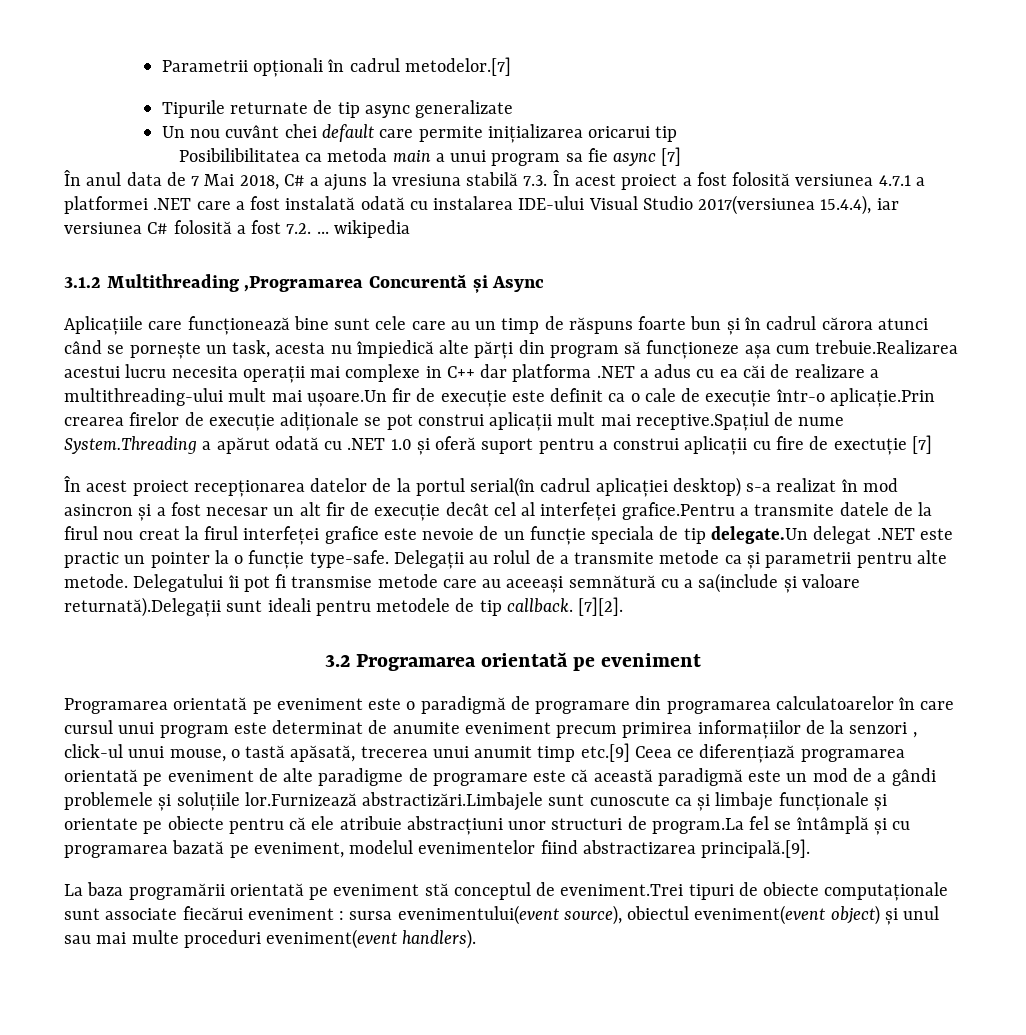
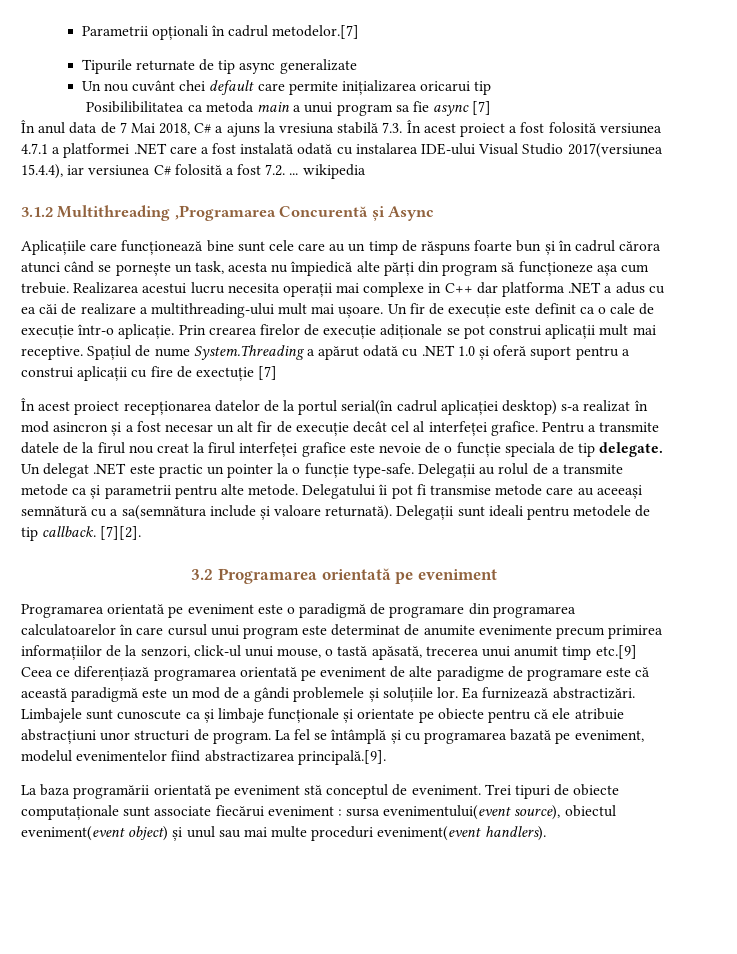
[815,340,959,354] trebuie.Realizarea -> [21,282,140,294] trebuie. Realizarea
[306,390,387,407] ușoare.Un -> [338,304,407,318] ușoare. Un
[829,388,935,407] aplicație.Prin -> [118,324,206,339] aplicație. Prin
[635,412,769,431] receptive.Spațiul -> [21,345,132,360] receptive. Spațiul
[621,502,735,520] grafice.Pentru -> [490,421,585,436] grafice. Pentru
[503,531,525,540] un -> [444,446,453,453] o
[710,526,808,544] delegate.Un -> [599,442,664,457] [21,464,40,474] delegate. Un
[698,573,860,593] [64,597,221,617] sa(include și valoare returnată).Delegații -> [121,505,454,520] sa(semnătura include și valoare returnată). Delegații
[464,722,551,734] eveniment -> [478,625,552,635] evenimente
[849,722,917,738] senzori , -> [140,646,190,658] senzori,
[244,792,544,811] lor.Furnizează abstractizări.Limbajele -> [437,687,635,699] [21,708,82,723] lor. Ea furnizează abstractizări. Limbajele
[651,818,744,834] program.La -> [212,730,291,744] program. La
[560,884,684,896] eveniment.Trei -> [411,784,511,795] eveniment. Trei

